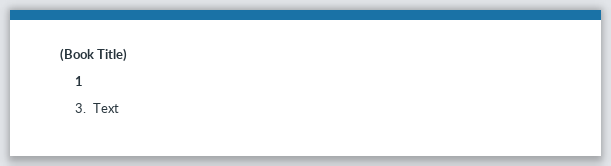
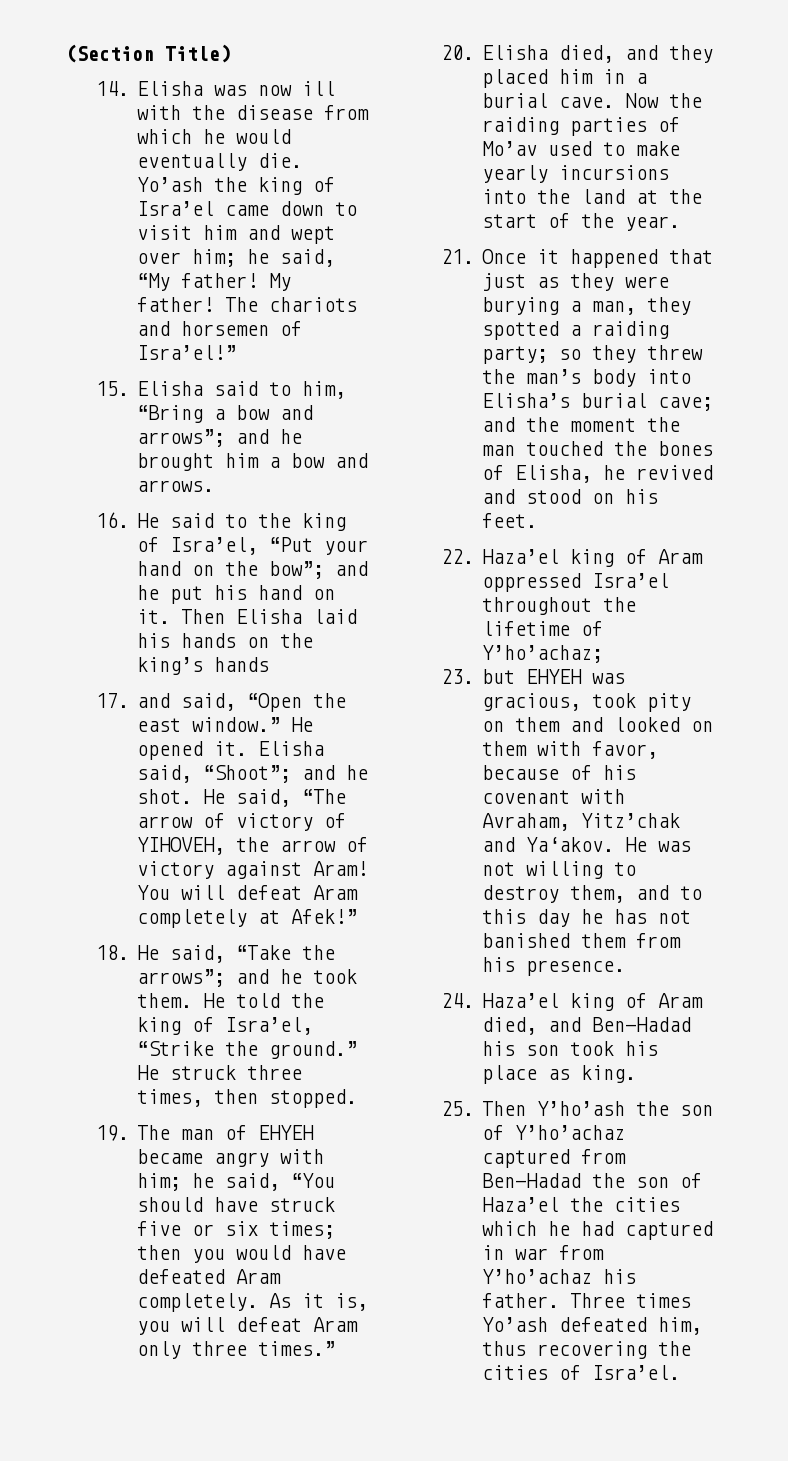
[60,48,94,62] (Book -> [66,44,154,63] (Section
[75,76,84,86] [75,103,119,113] 1 // 3. Text -> [96,81,336,96] [137,105,370,120] [137,129,292,144] [137,153,303,171] [137,177,336,195] [137,201,358,216] [137,225,336,244] [137,249,336,267] [137,273,292,291] [137,297,358,312] [137,321,303,336] [137,345,237,360] [96,381,347,399] [137,405,314,423] [137,429,303,447] [137,453,369,471] [137,480,215,492] [96,512,347,531] [137,537,369,555] [137,561,369,579] [137,585,336,604] [137,609,358,624] [137,633,314,648] [137,657,270,675] [96,693,347,712] [137,717,314,732] [137,741,325,760] [137,765,369,783] [137,789,347,807] [137,813,347,831] [137,837,369,855] [137,861,369,879] [137,885,359,900] [137,909,358,928] [96,945,336,963] [137,969,358,987] [137,993,325,1008] [137,1017,314,1035] [137,1041,358,1059] [137,1065,303,1080] [137,1089,358,1108] [96,1125,315,1141] [137,1149,325,1167] [137,1173,336,1191] [137,1197,336,1212] [137,1221,336,1239] [137,1245,347,1263] [137,1269,282,1284] [137,1293,369,1312] [137,1317,359,1335] [137,1341,336,1359] [441,45,714,63] [482,69,648,88] [482,93,703,108] [482,117,681,136] [482,141,681,156] [482,165,670,183] [482,189,703,204] [482,213,681,231] [441,249,714,268] [482,273,670,291] [482,297,692,315] [482,321,670,340] [482,345,704,364] [482,369,692,387] [482,393,714,411] [482,417,681,432] [482,441,714,456] [482,465,714,483] [482,489,659,504] [482,513,538,528] [441,549,704,567] [482,573,670,592] [482,597,637,615] [482,621,604,636] [482,645,604,663] [441,669,626,684] [482,693,692,712] [482,717,714,732] [482,741,659,759] [482,765,637,780] [482,789,626,804] [482,813,681,831] [482,837,692,852] [482,861,637,879] [482,885,703,903] [482,909,692,927] [482,933,682,948] [482,957,626,976] [441,993,704,1011] [482,1017,692,1035] [482,1041,659,1056] [482,1065,637,1084] [441,1101,714,1116] [482,1125,626,1140] [482,1149,627,1168] [482,1173,703,1188] [482,1197,681,1212] [482,1221,714,1240] [482,1245,605,1260] [482,1269,637,1284] [482,1293,692,1308] [482,1317,703,1335] [482,1341,692,1359] [482,1365,681,1380] 14. Elisha was now ill with the disease from which he would eventually die. Yo’ash the king of Isra’el came down to visit him and wept over him; he said, “My father! My father! The chariots and horsemen of Isra’el!” // 15. Elisha said to him, “Bring a bow and arrows”; and he brought him a bow and arrows. // 16. He said to the king of Isra’el, “Put your hand on the bow”; and he put his hand on it. Then Elisha laid his hands on the king’s hands // 17. and said, “Open the east window.” He opened it. Elisha said, “Shoot”; and he shot. He said, “The arrow of victory of YIHOVEH, the arrow of victory against Aram! You will defeat Aram completely at Afek!” // 18. He said, “Take the arrows”; and he took them. He told the king of Isra’el, “Strike the ground.” He struck three times, then stopped. // 19. The man of EHYEH became angry with him; he said, “You should have struck five or six times; then you would have defeated Aram completely. As it is, you will defeat Aram only three times.” // 20. Elisha died, and they placed him in a burial cave. Now the raiding parties of Mo’av used to make yearly incursions into the land at the start of the year. // 21. Once it happened that just as they were burying a man, they spotted a raiding party; so they threw the man’s body into Elisha’s burial cave; and the moment the man touched the bones of Elisha, he revived and stood on his feet. // 22. Haza’el king of Aram oppressed Isra’el throughout the lifetime of Y’ho’achaz; // 23. but EHYEH was gracious, took pity on them and looked on them with favor, because of his covenant with Avraham, Yitz’chak and Ya‘akov. He was not willing to destroy them, and to this day he has not banished them from his presence. // 24. Haza’el king of Aram died, and Ben-Hadad his son took his place as king. // 25. Then Y’ho’ash the son of Y’ho’achaz captured from Ben-Hadad the son of Haza’el the cities which he had captured in war from Y’ho’achaz his father. Three times Yo’ash defeated him, thus recovering the cities of Isra’el.

